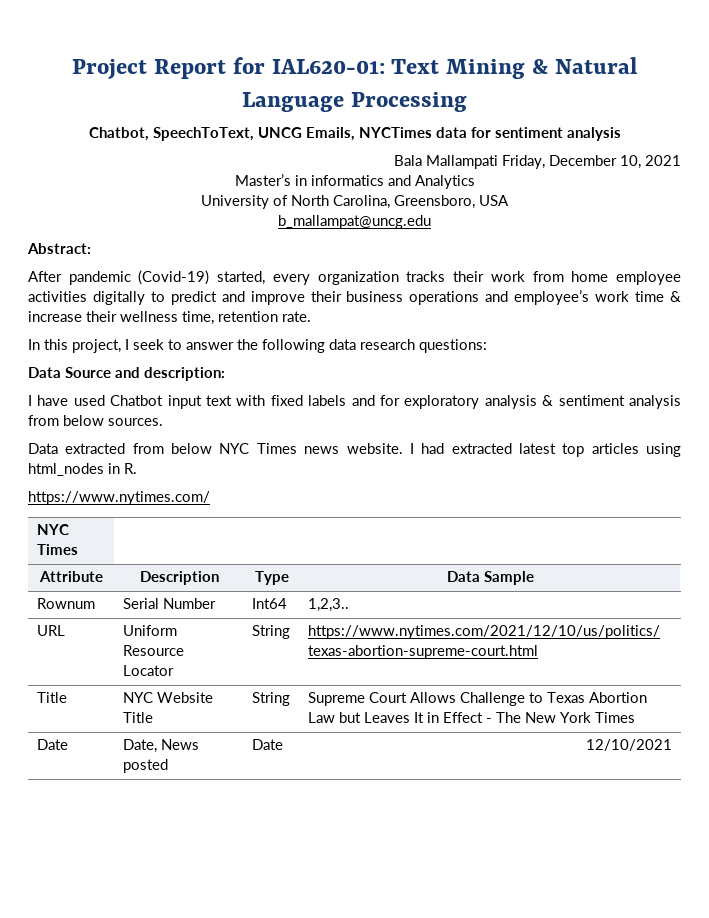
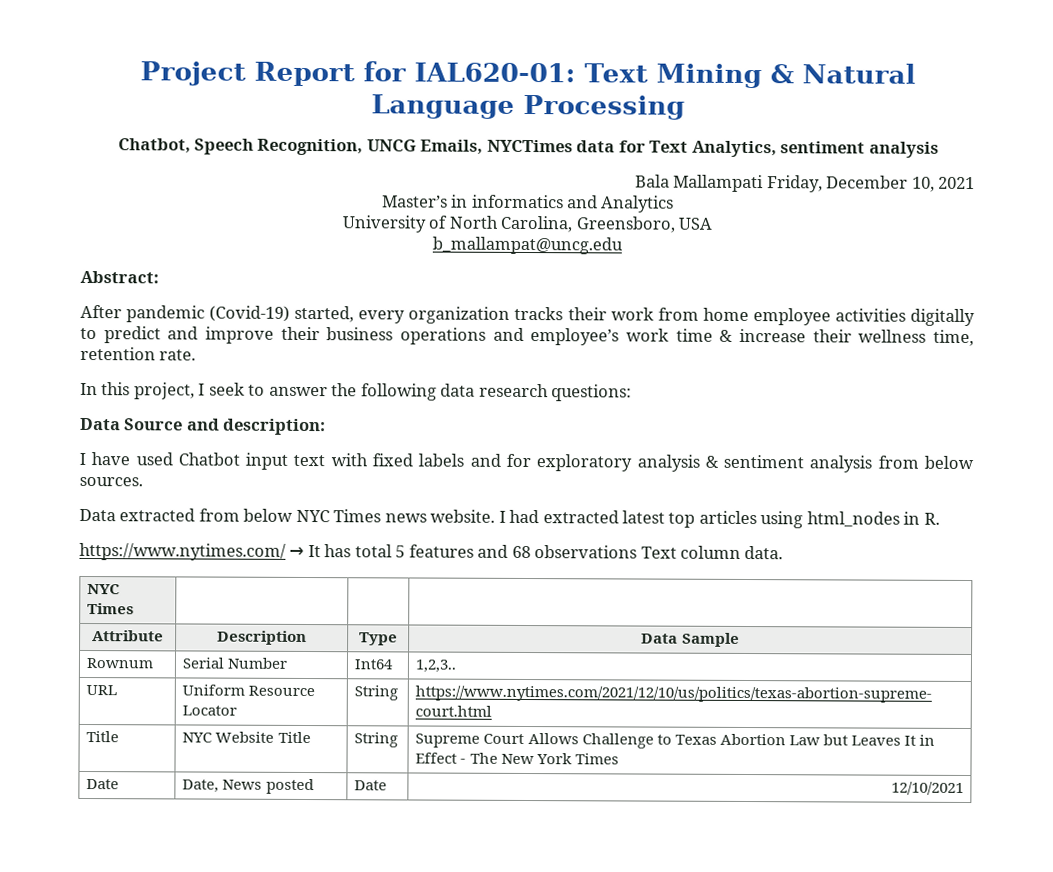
[152,127,254,141] SpeechToText, -> [193,138,364,156] Speech Recognition,
(491, 132) none -> [649,140,777,158] Text Analytics,
(210, 498) none -> [289,544,784,560] → It has total 5 features and 68 observations Text column data.

